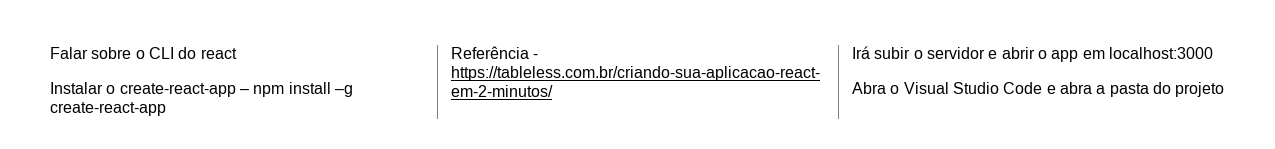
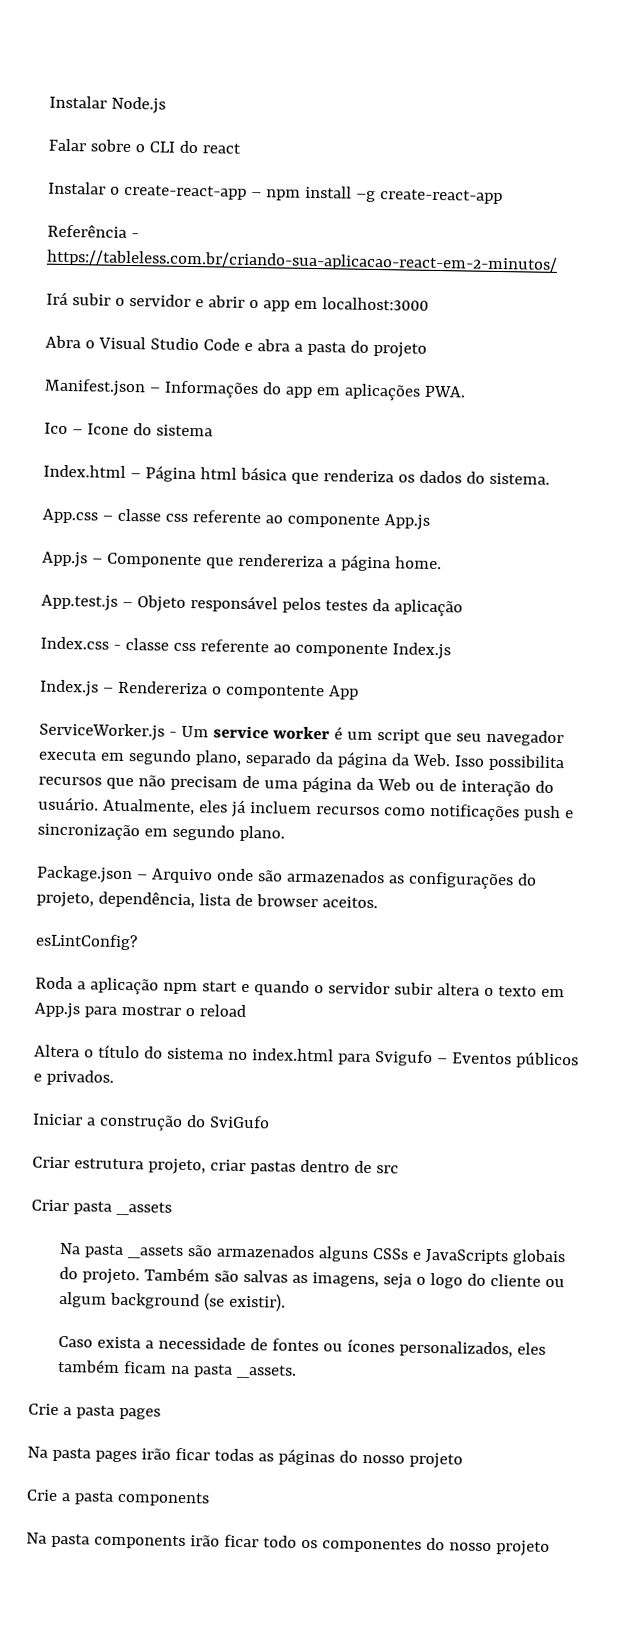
(50, 53) none -> [49,95,166,114] Instalar Node.js //
(1225, 89) none -> [44,378,466,401] [44,422,213,437] [43,464,550,485] [42,508,430,530] [42,551,442,572] [41,594,463,617] [40,636,451,660] [39,679,359,700] [39,722,564,747] [38,749,565,772] [38,775,554,797] [38,796,574,822] [37,823,285,842] [36,865,537,890] [36,891,378,909] [35,933,138,951] [35,976,565,998] [34,1002,246,1019] [34,1044,579,1069] [33,1069,114,1086] [32,1113,270,1131] [32,1156,399,1175] [31,1199,172,1216] [59,1242,567,1266] [59,1266,566,1289] [59,1291,287,1312] [58,1335,547,1358] [57,1358,298,1379] [28,1403,161,1420] [27,1446,463,1469] [26,1489,210,1507] [26,1532,550,1556] // Manifest.json – Informações do app em aplicações PWA. // Ico – Icone do sistema // Index.html – Página html básica que renderiza os dados do sistema. // App.css – classe css referente ao componente App.js // App.js – Componente que rendereriza a página home. // App.test.js – Objeto responsável pelos testes da aplicação // Index.css - classe css referente ao componente Index.js // Index.js – Rendereriza o compontente App // ServiceWorker.js - Um service worker é um script que seu navegador executa em segundo plano, separado da página da Web. Isso possibilita recursos que não precisam de uma página da Web ou de interação do usuário. Atualmente, eles já incluem recursos como notificações push e sincronização em segundo plano. // Package.json – Arquivo onde são armazenados as configurações do projeto, dependência, lista de browser aceitos. // esLintConfig? // Roda a aplicação npm start e quando o servidor subir altera o texto em App.js para mostrar o reload // Altera o título do sistema no index.html para Svigufo – Eventos públicos e privados. // Iniciar a construção do SviGufo // Criar estrutura projeto, criar pastas dentro de src // Criar pasta _assets // Na pasta _assets são armazenados alguns CSSs e JavaScripts globais do projeto. Também são salvas as imagens, seja o logo do cliente ou algum background (se existir). // Caso exista a necessidade de fontes ou ícones personalizados, eles também ficam na pasta _assets. // Crie a pasta pages // Na pasta pages irão ficar todas as páginas do nosso projeto // Crie a pasta components // Na pasta components irão ficar todo os componentes do nosso projeto

